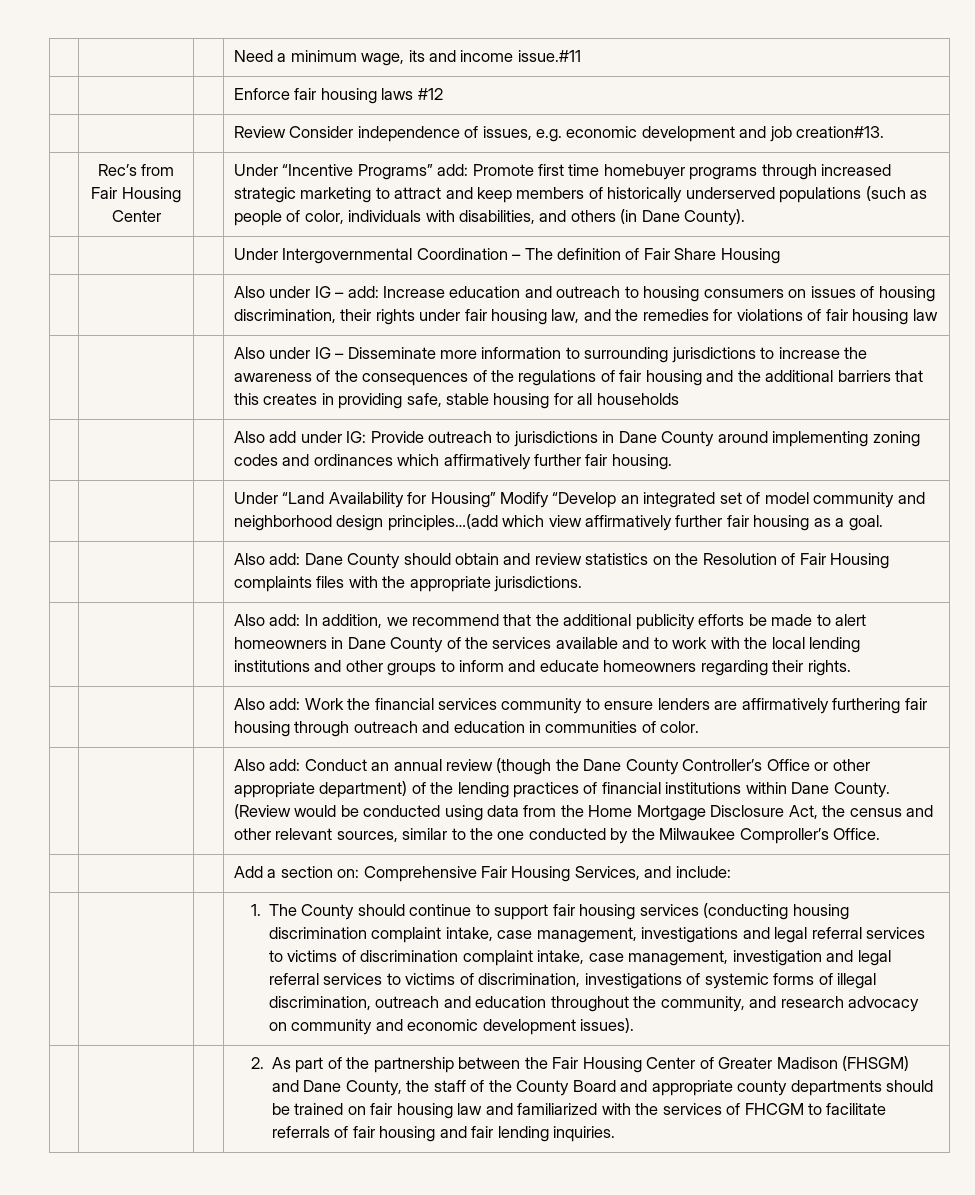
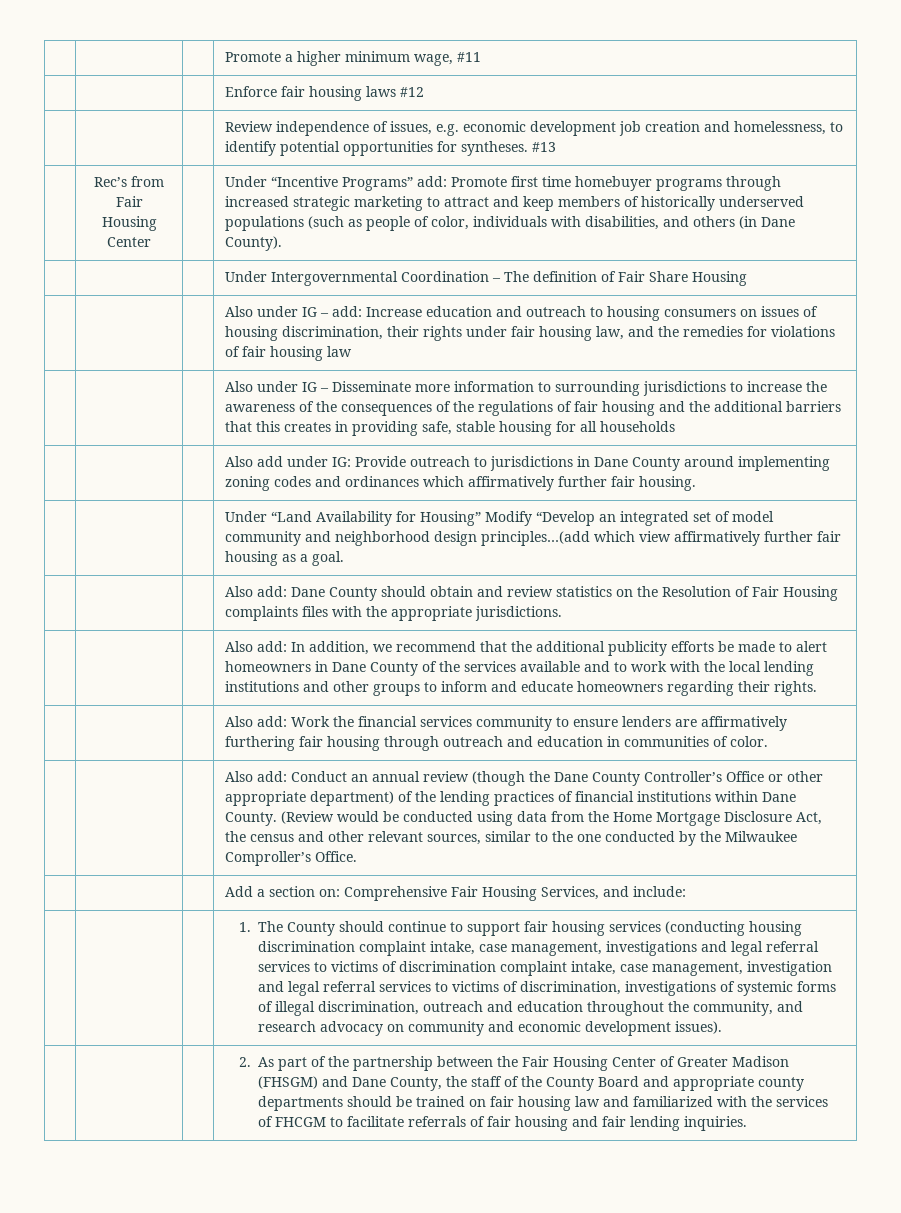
[233,50,581,66] | | | Need a minimum wage, its and income issue.#11 -> [224,51,481,66] | | | Promote a higher minimum wage, #11
[289,126,354,138] Consider -> (273, 126) none
[739,126,885,142] and job creation#13. -> [618,121,843,136] [224,141,556,156] job creation and homelessness, to identify potential opportunities for syntheses. #13

